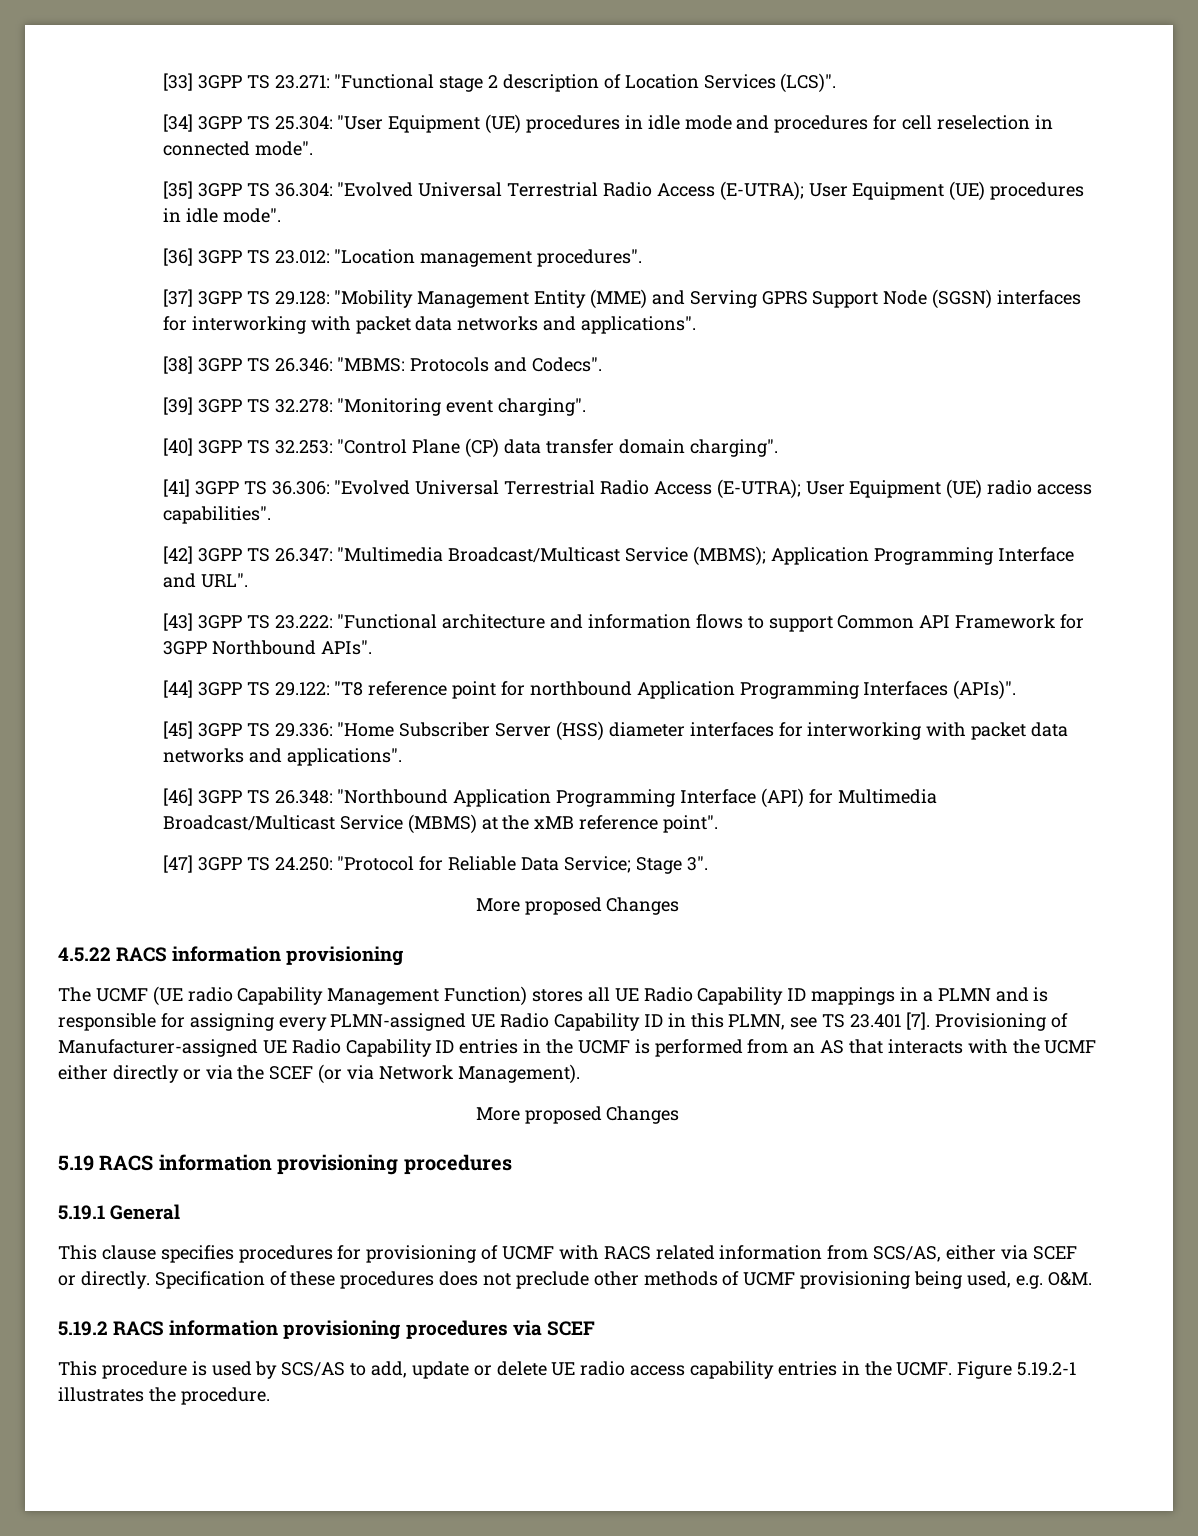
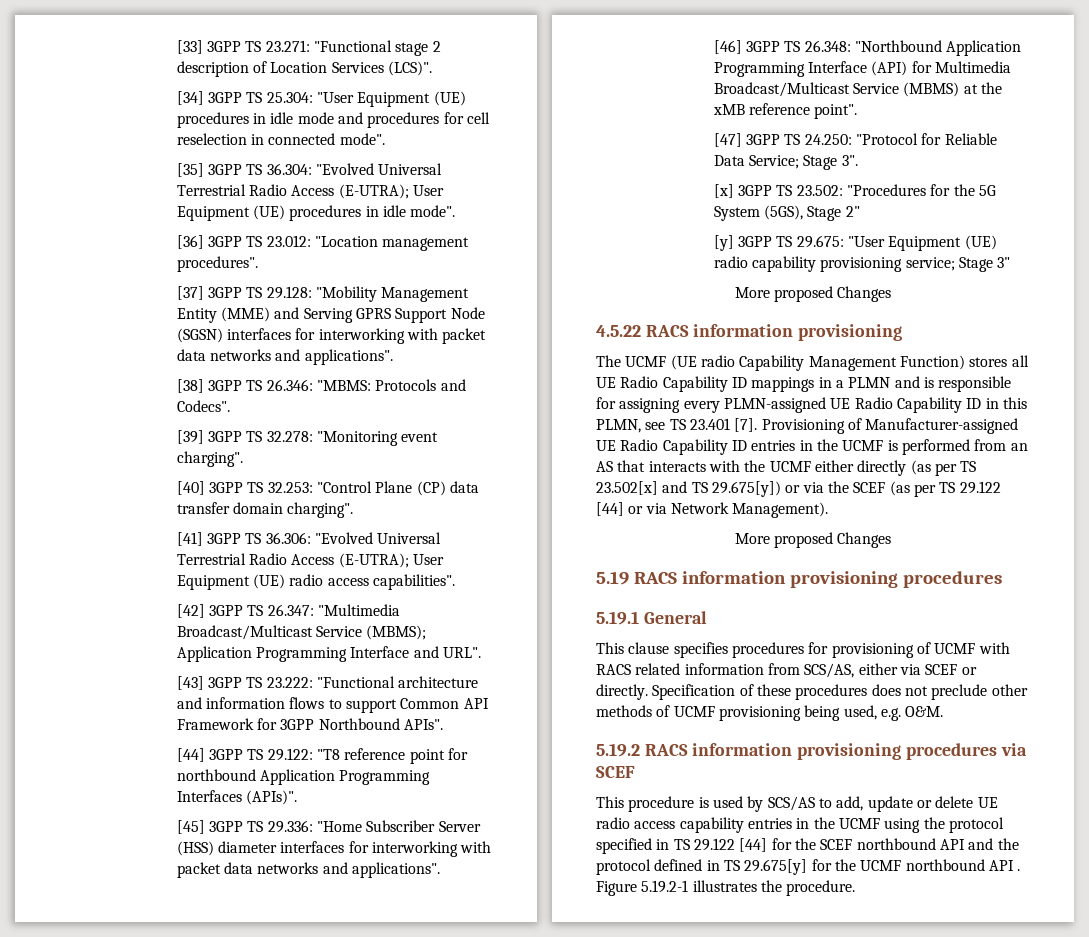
(708, 863) none -> [713,184,996,198] [713,205,860,221] [713,235,997,251] [713,256,1011,272] // [x] 3GPP TS 23.502: "Procedures for the 5G System (5GS), Stage 2" // [y] 3GPP TS 29.675: "User Equipment (UE) radio capability provisioning service; Stage 3"
[182,1064,343,1084] or via the SCEF (or -> [910,460,977,476] [596,481,1001,497] [596,502,644,516] (as per TS 23.502[x] and TS 29.675[y]) or via the SCEF (as per TS 29.122 [44] or
[896,1362,953,1376] UCMF. -> [838,817,1004,833] [596,838,1019,854] [596,859,1021,875] UCMF using the protocol specified in TS 29.122 [44] for the SCEF northbound API and the protocol defined in TS 29.675[y] for the UCMF northbound API .

